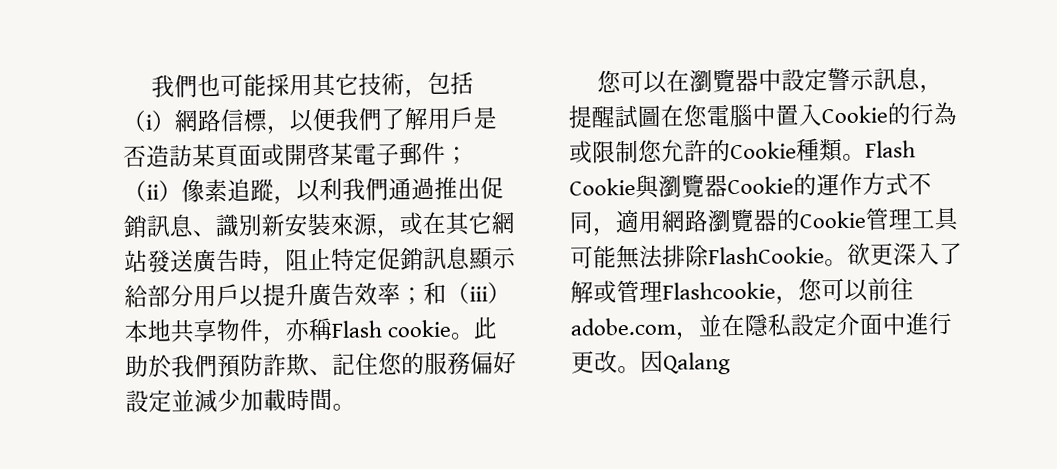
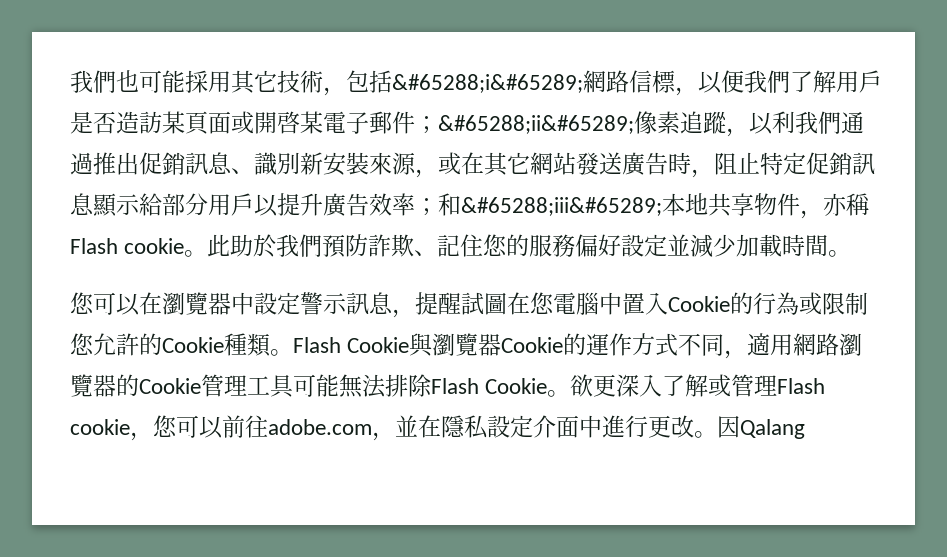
[122,109,175,132] （i） -> [392,74,583,93] &#65288;i&#65289;
[123,179,182,202] （ii） -> [438,115,634,134] &#65288;ii&#65289;
[446,281,511,304] （iii） -> [461,197,662,216] &#65288;iii&#65289;
[708,246,825,265] FlashCookie -> [431,378,548,394] Flash Cookie
[662,281,776,300] Flashcookie -> [777,378,826,394] [70,419,130,435] Flash cookie

